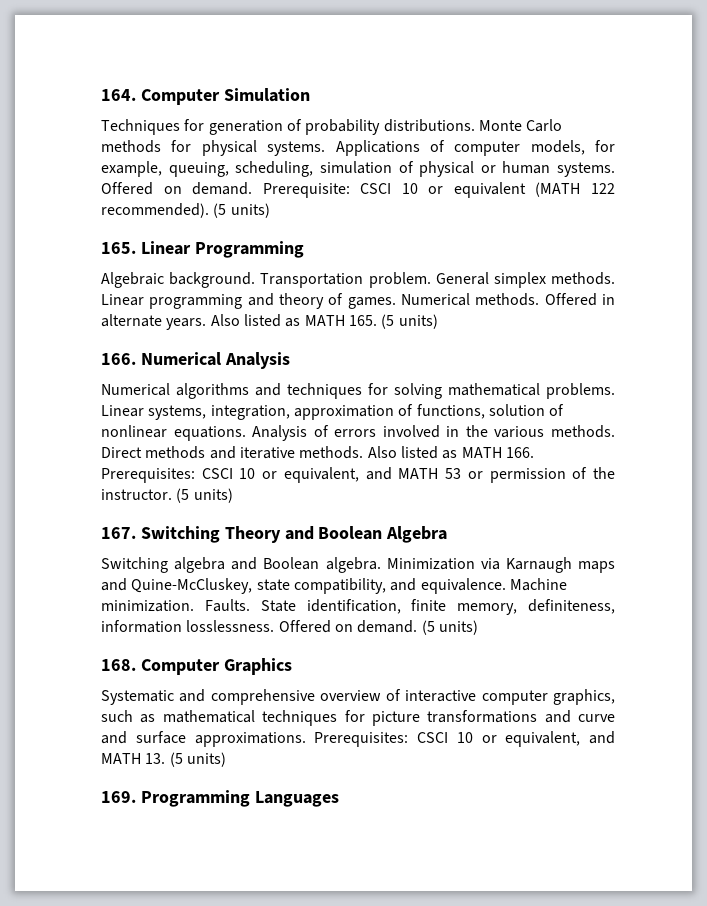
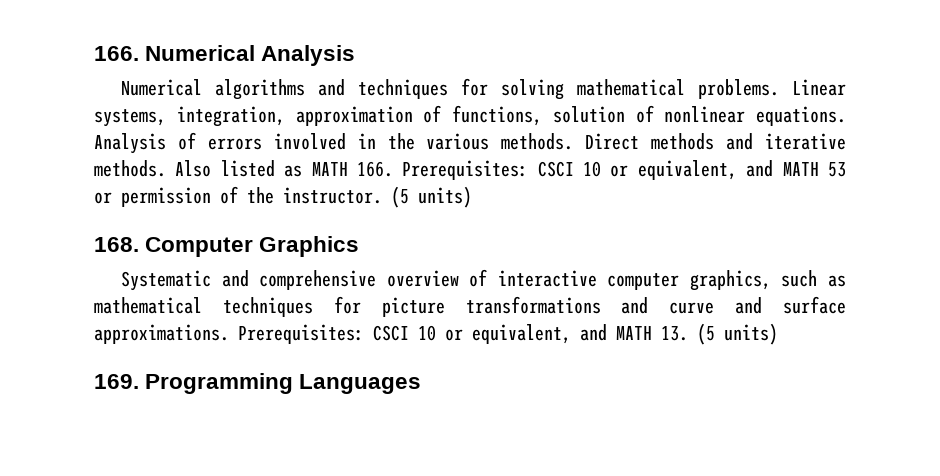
[101,88,310,105] [101,119,563,135] [101,140,615,156] [101,161,615,177] [101,182,615,198] [101,203,270,218] [101,241,304,258] [101,272,616,288] [101,293,615,309] [101,314,438,330] 164. Computer Simulation // Techniques for generation of probability distributions. Monte Carlo methods for physical systems. Applications of computer models, for example, queuing, scheduling, simulation of physical or human systems. Offered on demand. Prerequisite: CSCI 10 or equivalent (MATH 122 recommended). (5 units) // 165. Linear Programming // Algebraic background. Transportation problem. General simplex methods. Linear programming and theory of games. Numerical methods. Offered in alternate years. Also listed as MATH 165. (5 units) // -> (94, 53) none
[101,526,448,543] [101,557,615,573] [101,578,567,594] [101,599,615,615] [101,620,478,635] // 167. Switching Theory and Boolean Algebra // Switching algebra and Boolean algebra. Minimization via Karnaugh maps and Quine-McCluskey, state compatibility, and equivalence. Machine minimization. Faults. State identification, finite memory, definiteness, information losslessness. Offered on demand. (5 units) -> (472, 197) none

